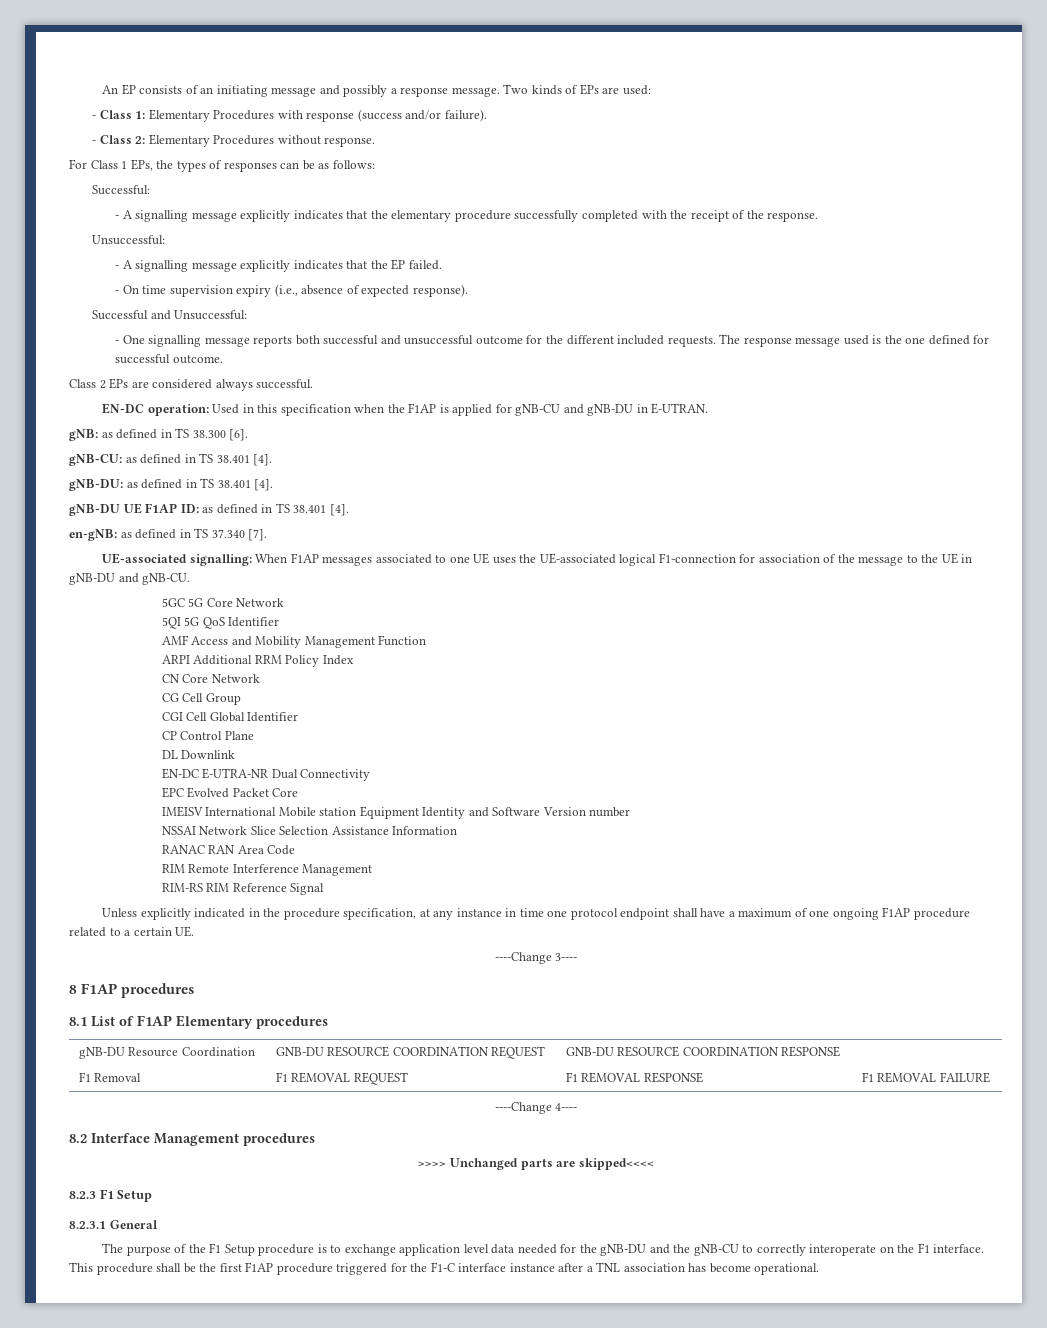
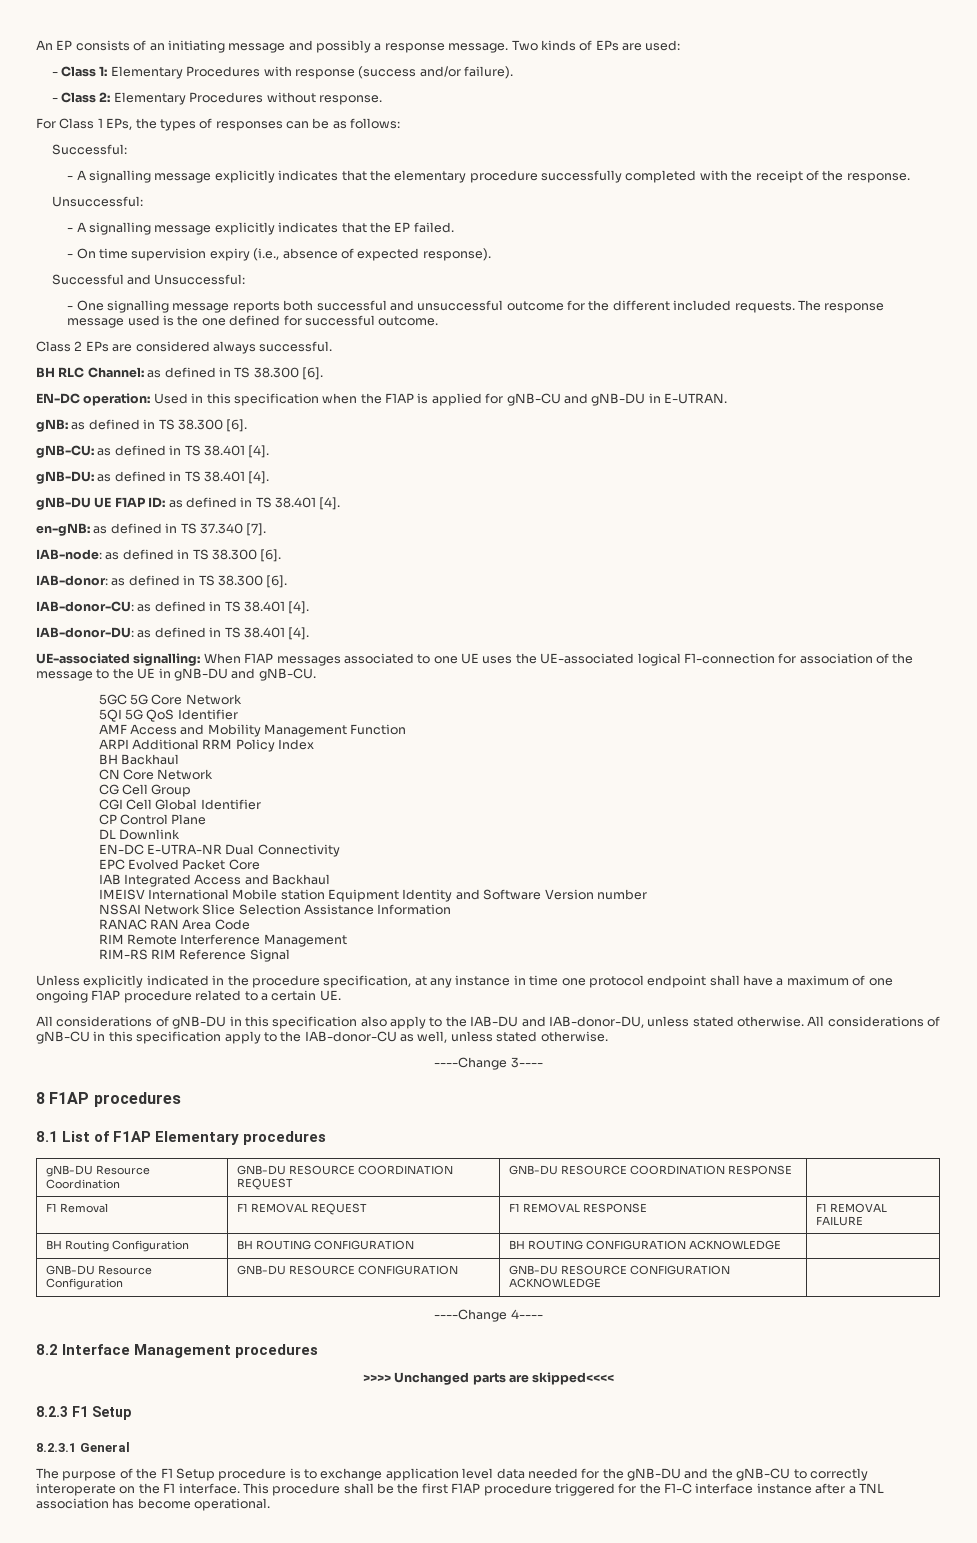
(314, 384) none -> [36,367,323,380] // BH RLC Channel: as defined in TS 38.300 [6].
(268, 535) none -> [36,549,282,562] [36,575,288,588] [36,601,310,614] [36,627,310,640] // IAB-node: as defined in TS 38.300 [6]. // IAB-donor: as defined in TS 38.300 [6]. // IAB-donor-CU: as defined in TS 38.401 [4]. // IAB-donor-DU: as defined in TS 38.401 [4].
(354, 660) none -> [98,754,179,765] // BH Backhaul
(299, 792) none -> [98,874,331,887] // IAB Integrated Access and Backhaul
(195, 931) none -> [36,1016,941,1029] [36,1031,608,1044] // All considerations of gNB-DU in this specification also apply to the IAB-DU and IAB-donor-DU, unless stated otherwise. All considerations of gNB-CU in this specification apply to the IAB-donor-CU as well, unless stated otherwise.
(990, 1077) none -> [45,1240,189,1252] [236,1240,414,1250] [508,1240,781,1250] [45,1265,152,1275] [45,1278,123,1290] [236,1265,458,1275] [508,1265,730,1275] [508,1278,601,1288] // BH Routing Configuration | BH ROUTING CONFIGURATION | BH ROUTING CONFIGURATION ACKNOWLEDGE | // GNB-DU Resource Configuration | GNB-DU RESOURCE CONFIGURATION | GNB-DU RESOURCE CONFIGURATION ACKNOWLEDGE |

